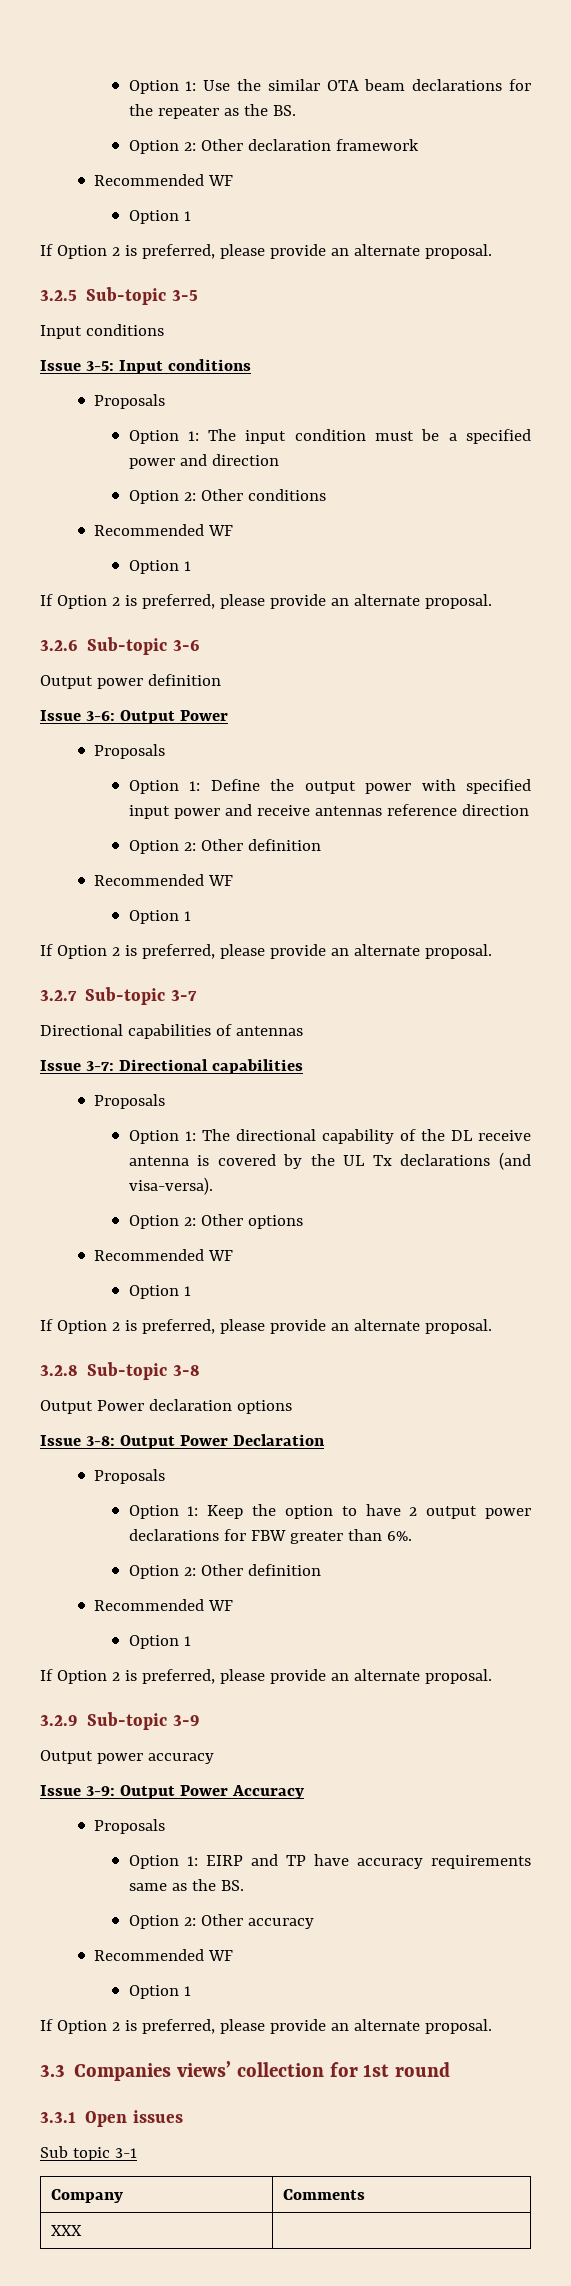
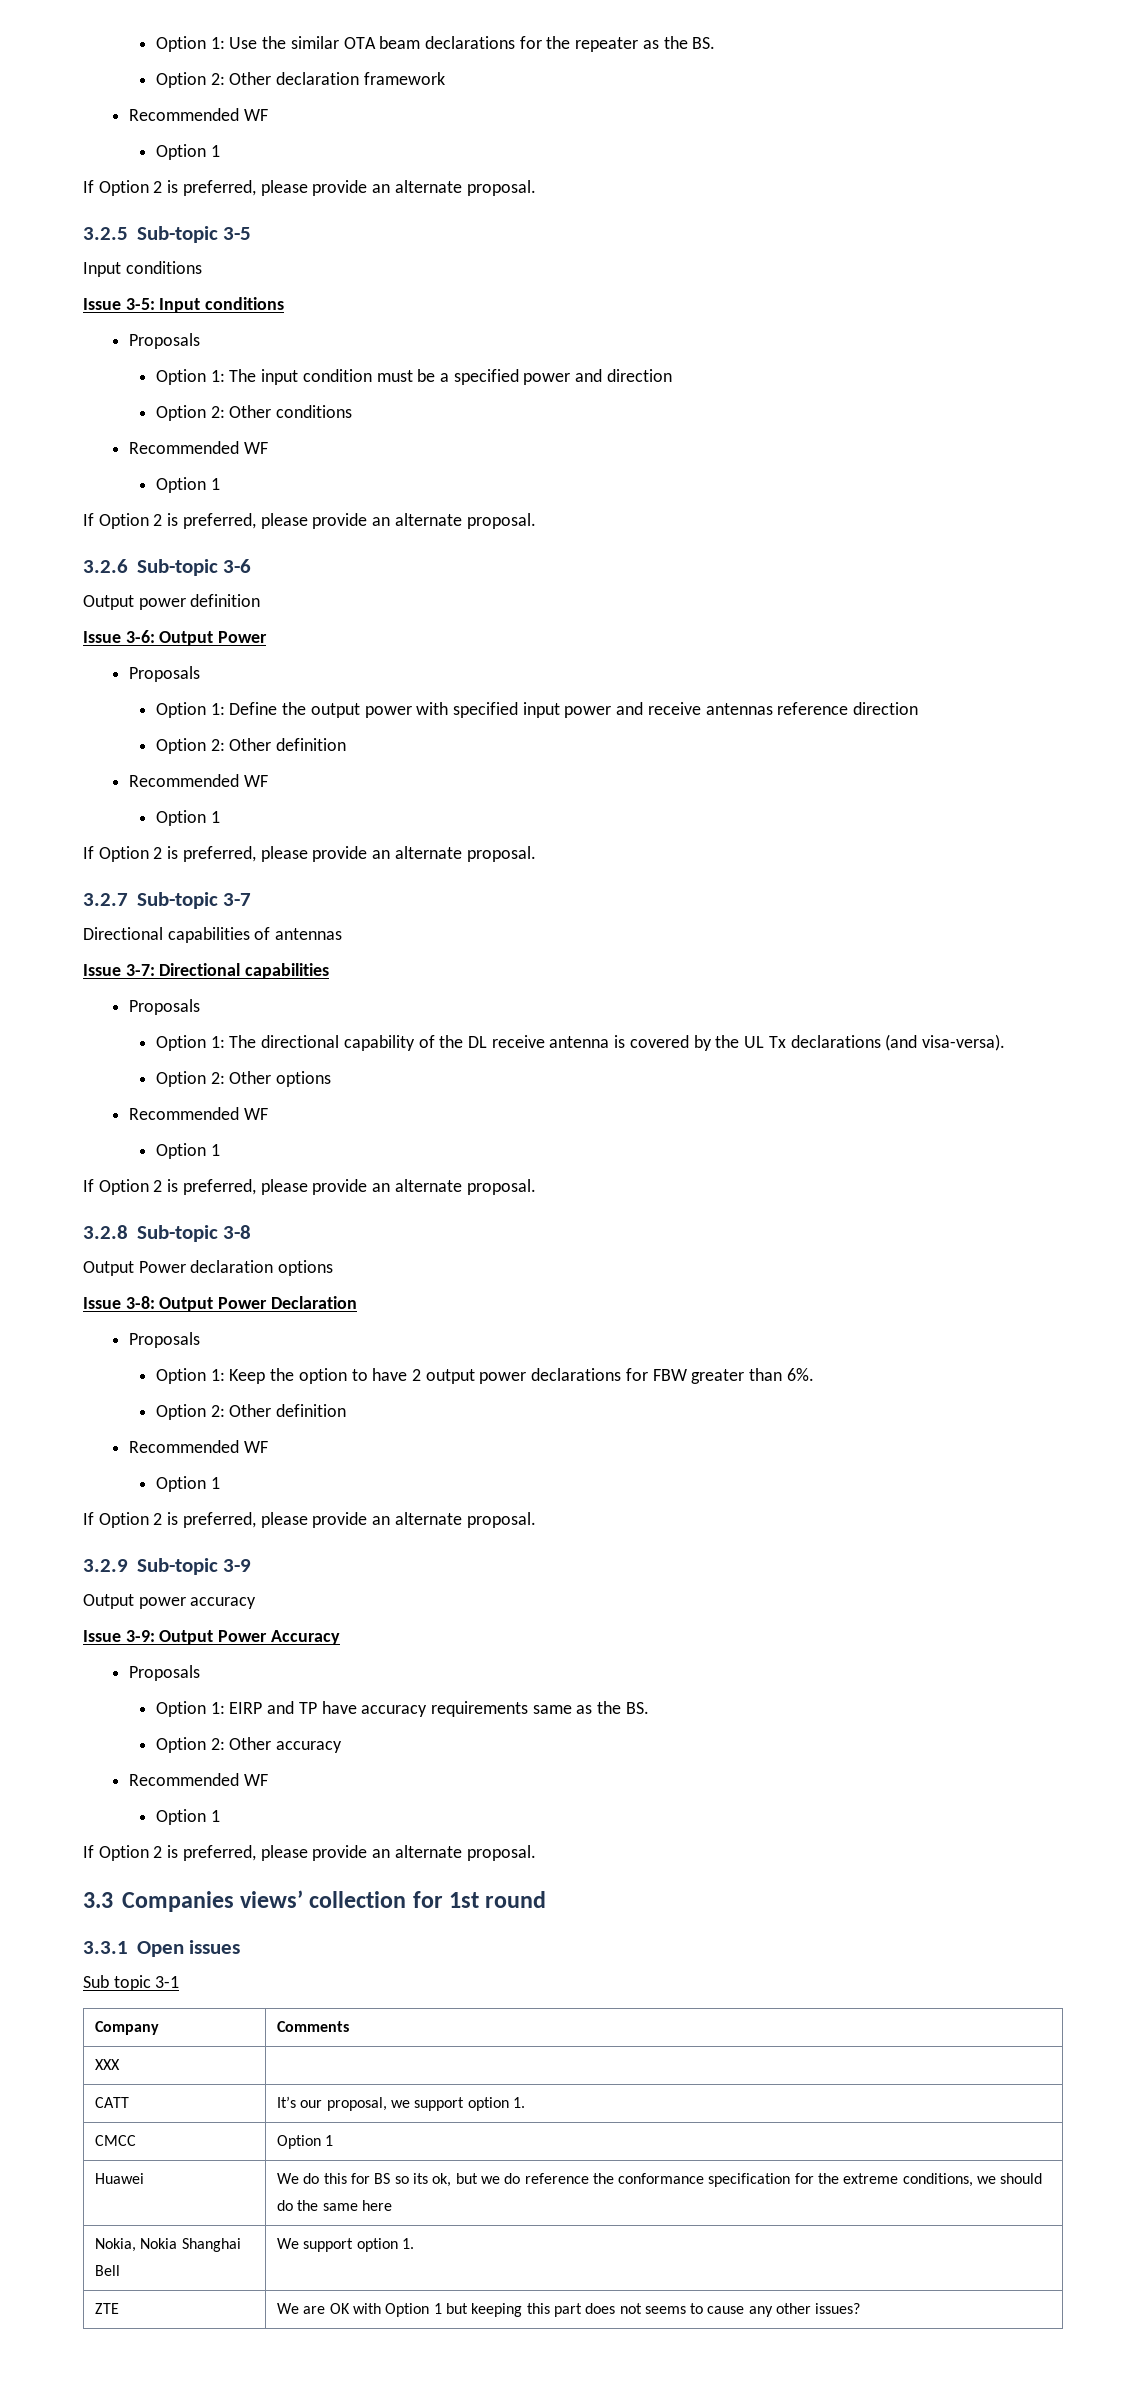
(83, 2230) none -> [94,2097,129,2108] [276,2096,525,2111] [94,2135,136,2146] [276,2135,334,2149] [94,2173,144,2184] [276,2173,1043,2187] [276,2200,392,2211] [94,2238,241,2252] [94,2265,120,2276] [276,2238,414,2252] [94,2303,119,2314] [276,2303,861,2317] // CATT | It’s our proposal, we support option 1. // CMCC | Option 1 // Huawei | We do this for BS so its ok, but we do reference the conformance specification for the extreme conditions, we should do the same here // Nokia, Nokia Shanghai Bell | We support option 1. // ZTE | We are OK with Option 1 but keeping this part does not seems to cause any other issues?

